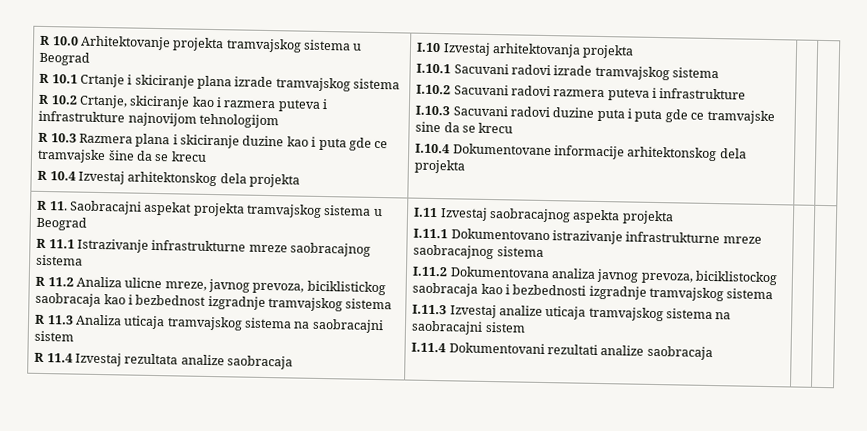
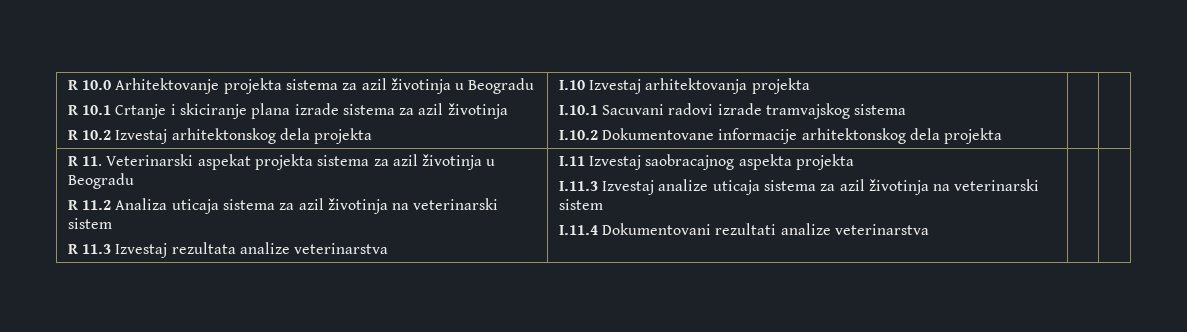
[225,38,363,53] [39,51,91,66] tramvajskog sistema u Beograd -> [285,78,535,94] sistema za azil životinja u Beogradu
[275,77,401,92] tramvajskog sistema -> [342,103,508,119] sistema za azil životinja
[78,94,329,112] [38,110,279,129] [38,132,389,151] [37,148,207,164] [37,170,76,181] Crtanje, skiciranje kao i razmera puteva i infrastrukture najnovijom tehnologijom // R 10.3 Razmera plana i skiciranje duzine kao i puta gde ce tramvajske šine da se krecu // R 10.4 -> (111, 135) none
[453,84,747,101] [415,105,775,125] [415,121,514,134] [415,143,451,154] Sacuvani radovi razmera puteva i infrastrukture // I.10.3 Sacuvani radovi duzine puta i puta gde ce tramvajske sine da se krecu // I.10.4 -> (598, 135) none
[68,200,142,215] Saobracajni -> [106,154,194,166] Veterinarski
[246,203,383,218] [36,216,88,231] [36,238,372,257] [36,254,84,266] [35,276,386,296] [35,292,393,312] [34,314,384,334] [34,330,75,342] [34,352,73,363] tramvajskog sistema u Beograd // R 11.1 Istrazivanje infrastrukturne mreze saobracajnog sistema // R 11.2 Analiza ulicne mreze, javnog prevoza, biciklistickog saobracaja kao i bezbednost izgradnje tramvajskog sistema // R 11.3 Analiza uticaja tramvajskog sistema na saobracajni sistem // R 11.4 -> [317,154,496,170] [67,173,134,189] [67,198,499,214] [67,218,112,229] [67,244,111,254] sistema za azil životinja u Beogradu // R 11.2 Analiza uticaja sistema za azil životinja na veterinarski sistem // R 11.3
[227,355,294,370] saobracaja -> [294,243,389,254] veterinarstva
[413,228,762,245] [413,244,544,260] [412,266,779,286] [412,282,774,302] [412,304,732,322] [411,320,484,335] I.11.1 Dokumentovano istrazivanje infrastrukturne mreze saobracajnog sistema // I.11.2 Dokumentovana analiza javnog prevoza, biciklistockog saobracaja kao i bezbednosti izgradnje tramvajskog sistema // I.11.3 Izvestaj analize uticaja tramvajskog sistema na saobracajni -> [558,179,1040,195] I.11.3 Izvestaj analize uticaja sistema za azil životinja na veterinarski
[646,345,713,361] saobracaja -> [834,224,929,235] veterinarstva

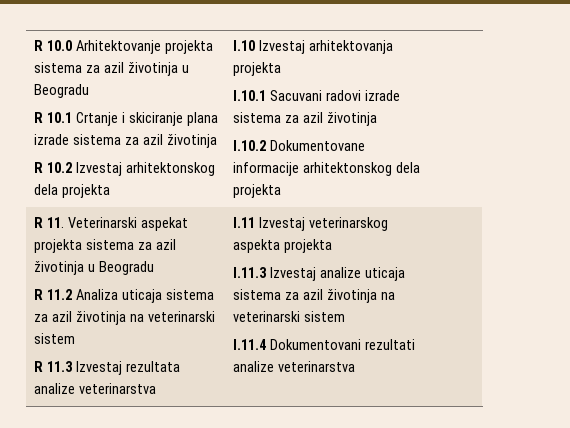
[765,103,907,119] tramvajskog sistema -> [232,112,377,126] sistema za azil životinja
[645,154,735,170] saobracajnog -> [308,217,388,231] veterinarskog

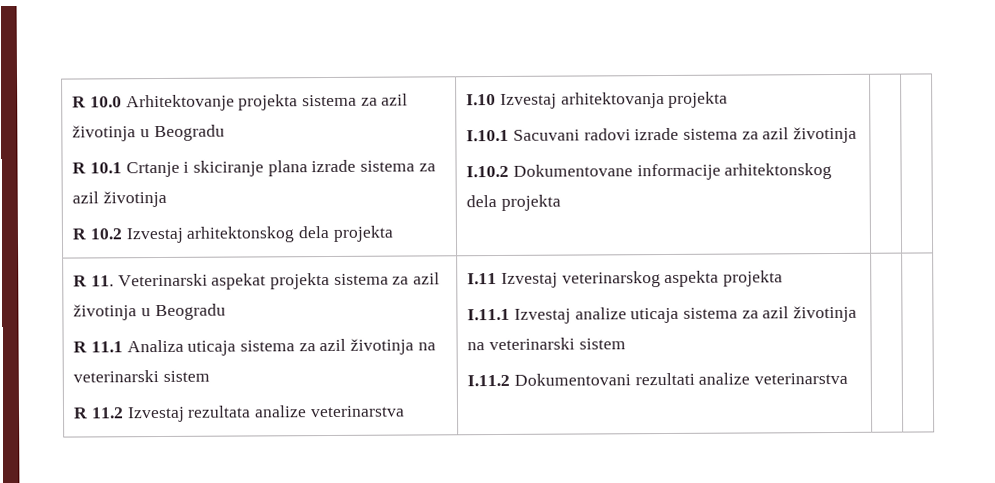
[46,289,72,300] 11.2 -> [90,341,123,353] 11.1
[46,361,73,372] 11.3 -> [90,407,124,419] 11.2
[232,267,267,278] I.11.3 -> [467,308,511,321] I.11.1
[232,339,266,350] I.11.4 -> [467,374,511,387] I.11.2

